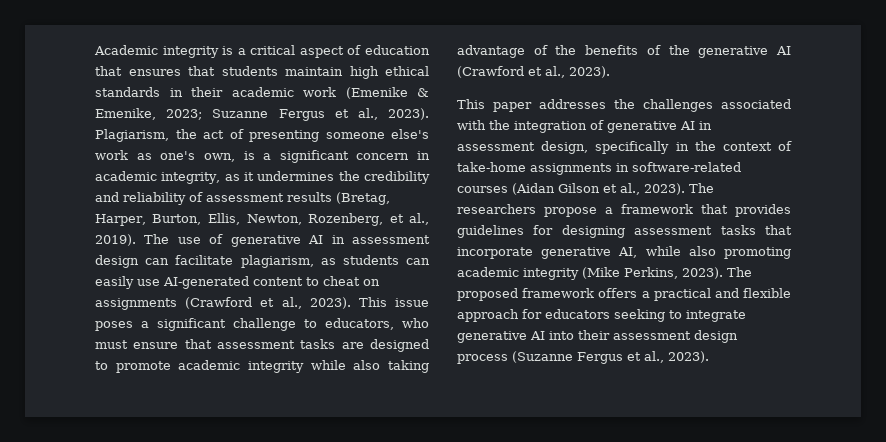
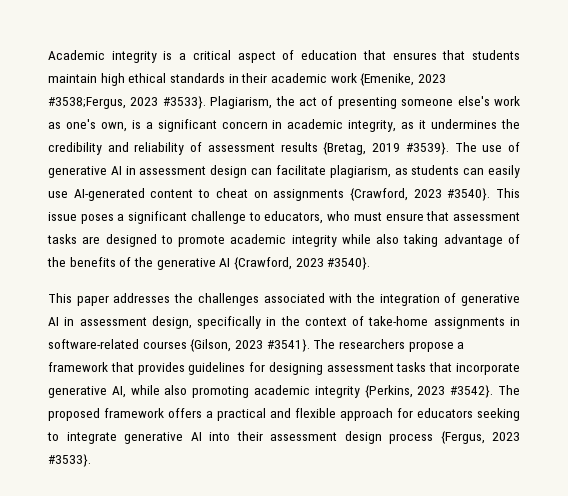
[345,87,429,99] [95,108,429,121] (Emenike & Emenike, 2023; Suzanne Fergus et al., 2023). -> [360,73,446,86] [48,96,206,109] {Emenike, 2023 #3538;Fergus, 2023 #3533}.
[336,192,390,205] [95,213,429,226] [95,234,136,246] (Bretag, Harper, Burton, Ellis, Newton, Rozenberg, et al., 2019). -> [323,142,449,155] {Bretag, 2019 #3539}.
[185,297,351,309] (Crawford et al., 2023). -> [349,188,491,201] {Crawford, 2023 #3540}.
[457,66,610,78] (Crawford et al., 2023). -> [233,257,371,270] {Crawford, 2023 #3540}.
[512,183,685,195] (Aidan Gilson et al., 2023). -> [190,339,310,352] {Gilson, 2023 #3541}.
[582,267,723,279] (Mike Perkins, 2023). -> [364,385,494,398] {Perkins, 2023 #3542}.
[512,351,709,364] (Suzanne Fergus et al., 2023). -> [440,431,520,444] [48,454,91,467] {Fergus, 2023 #3533}.

